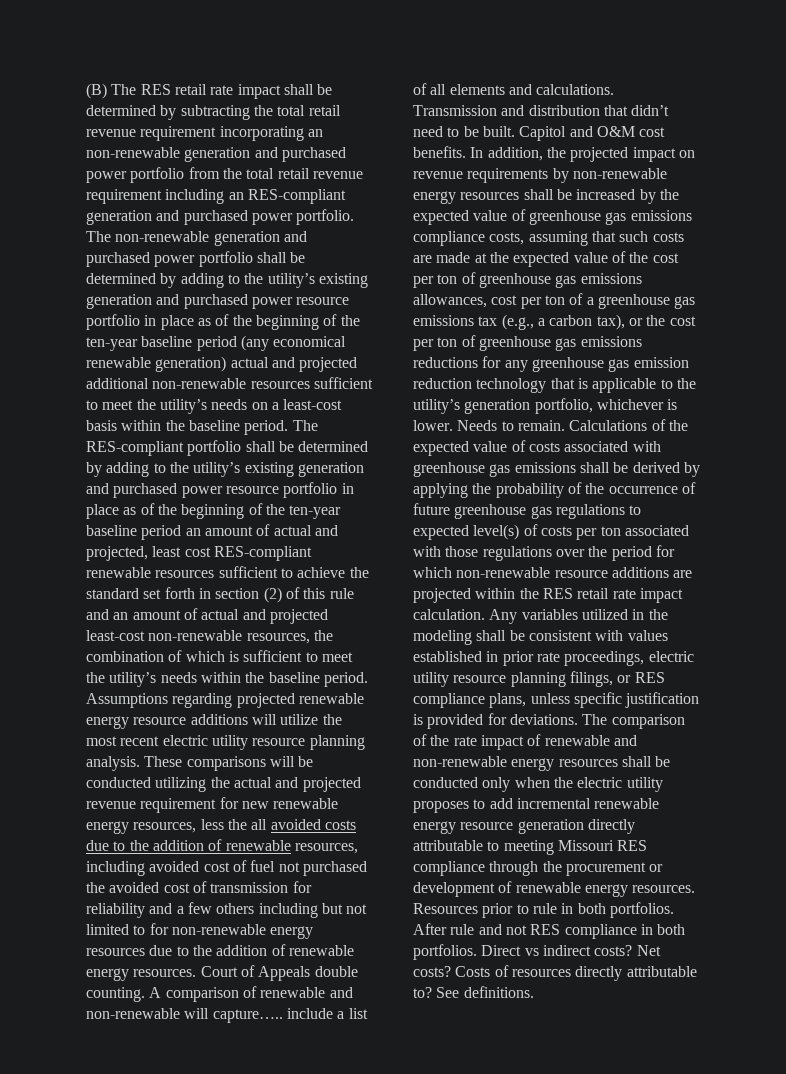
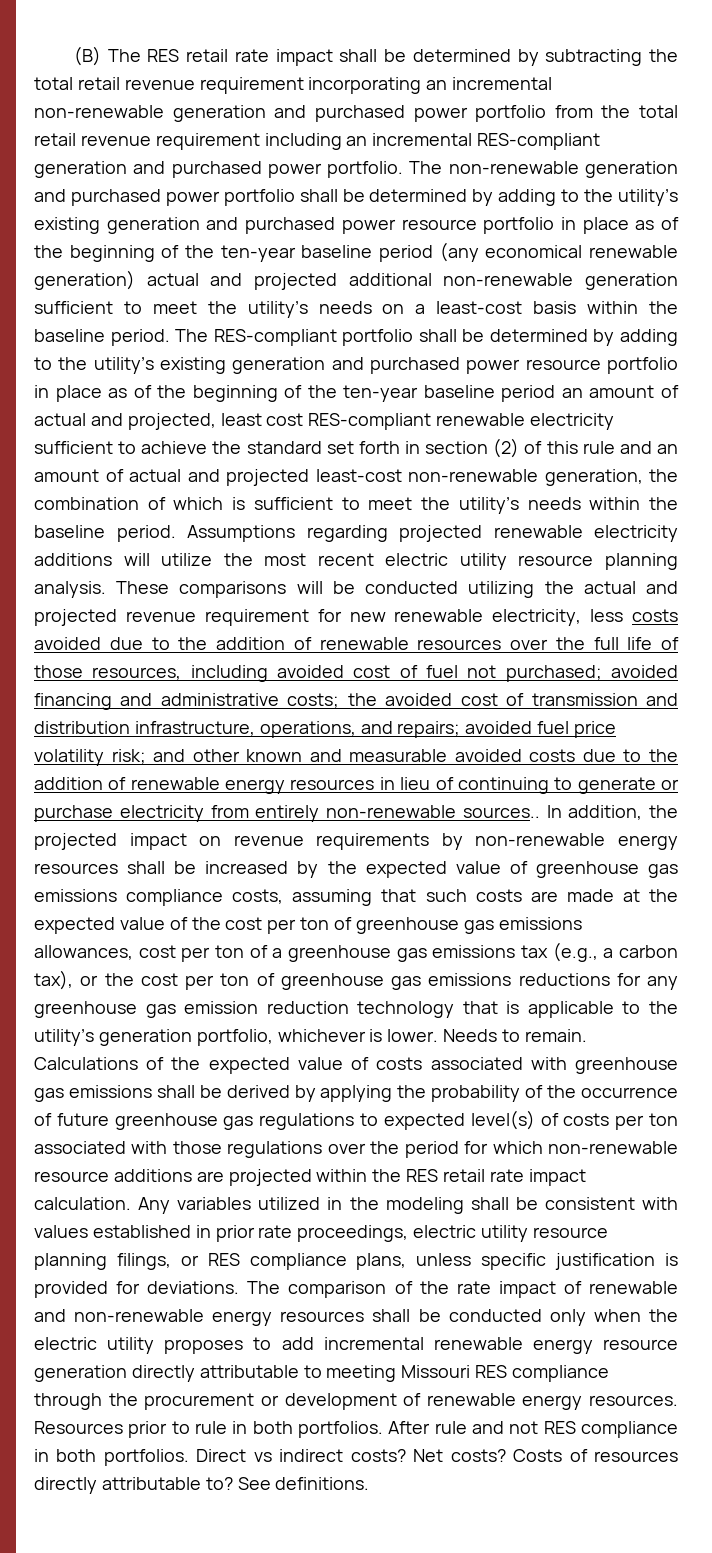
(323, 133) none -> [452,77,553,90] incremental
(244, 196) none -> [372,133,473,146] incremental
[250,381,310,389] resources -> [585,273,679,290] generation
[155,570,215,578] resources -> [530,413,615,430] electricity
[246,633,310,644] resources, -> [544,469,643,486] generation,
[86,716,187,729] energy resource -> [594,525,678,542] electricity
[86,819,268,834] energy resources, less the all -> [492,609,678,626] [34,637,679,650] [34,665,678,682] [34,693,679,710] [34,721,617,738] [34,749,448,766] electricity, less costs avoided due to the addition of renewable resources over the full life of those resources, including avoided cost of fuel not purchased; avoided financing and administrative costs; the avoided cost of transmission and distribution infrastructure, operations, and repairs; avoided fuel price volatility risk; and other known and measurable
[294,843,358,854] [86,860,367,876] [86,881,312,893] [86,902,368,918] [86,923,314,939] [86,944,354,956] [86,965,358,981] [86,986,353,1002] [86,1008,368,1023] [413,83,615,95] [413,105,670,116] [413,126,666,141] [413,146,466,158] resources, including avoided cost of fuel not purchased the avoided cost of transmission for reliability and a few others including but not limited to for non-renewable energy resources due to the addition of renewable energy resources. Court of Appeals double counting. A comparison of renewable and non-renewable will capture….. include a list of all elements and calculations. Transmission and distribution that didn’t need to be built. Capitol and O&M cost benefits. -> [225,777,680,794] [34,805,540,822] energy resources in lieu of continuing to generate or purchase electricity from entirely non-renewable sources..

